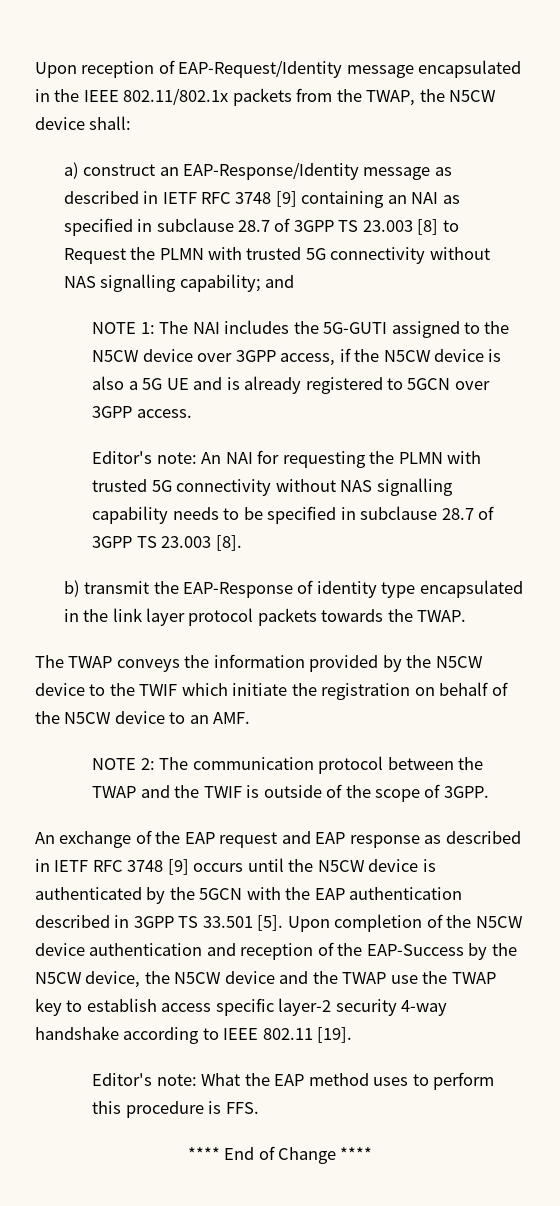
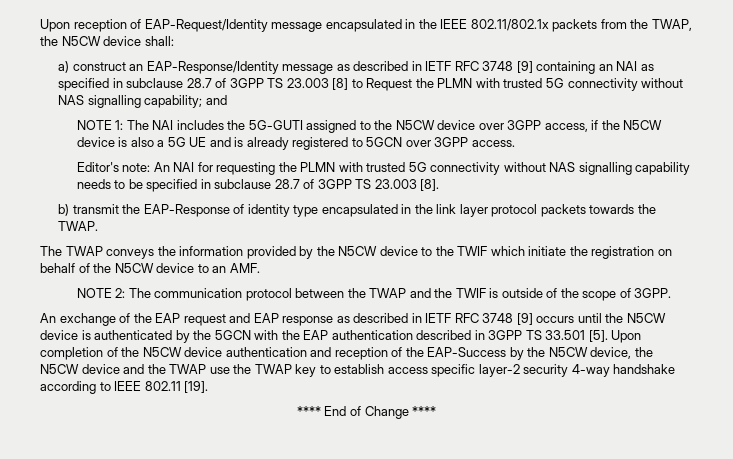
[92,1072,494,1090] [92,1101,259,1118] // Editor's note: What the EAP method uses to perform this procedure is FFS. -> (209, 387) none

